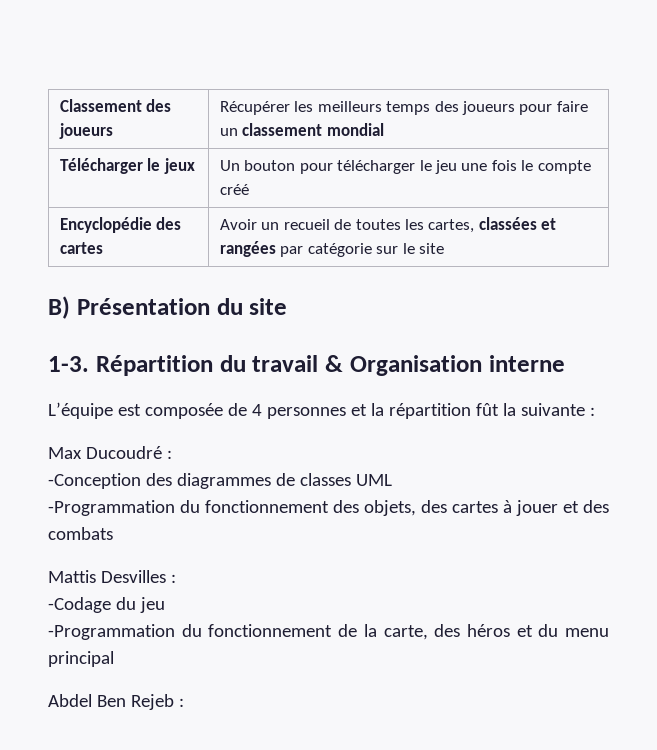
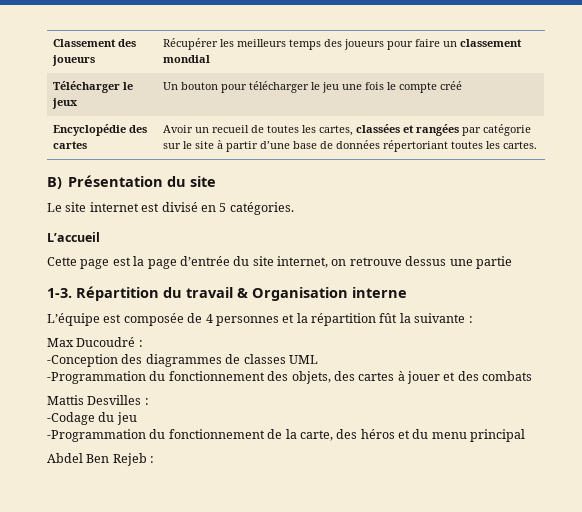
[48,296,288,319] // B) Présentation du site -> [217,140,538,152] [47,175,217,189] [47,202,294,215] [47,232,100,242] [47,256,512,269] à partir d’une base de données répertoriant toutes les cartes. // B) Présentation du site // Le site internet est divisé en 5 catégories. // L’accueil // Cette page est la page d’entrée du site internet, on retrouve dessus une partie

